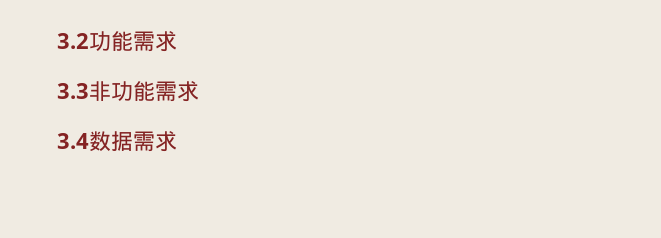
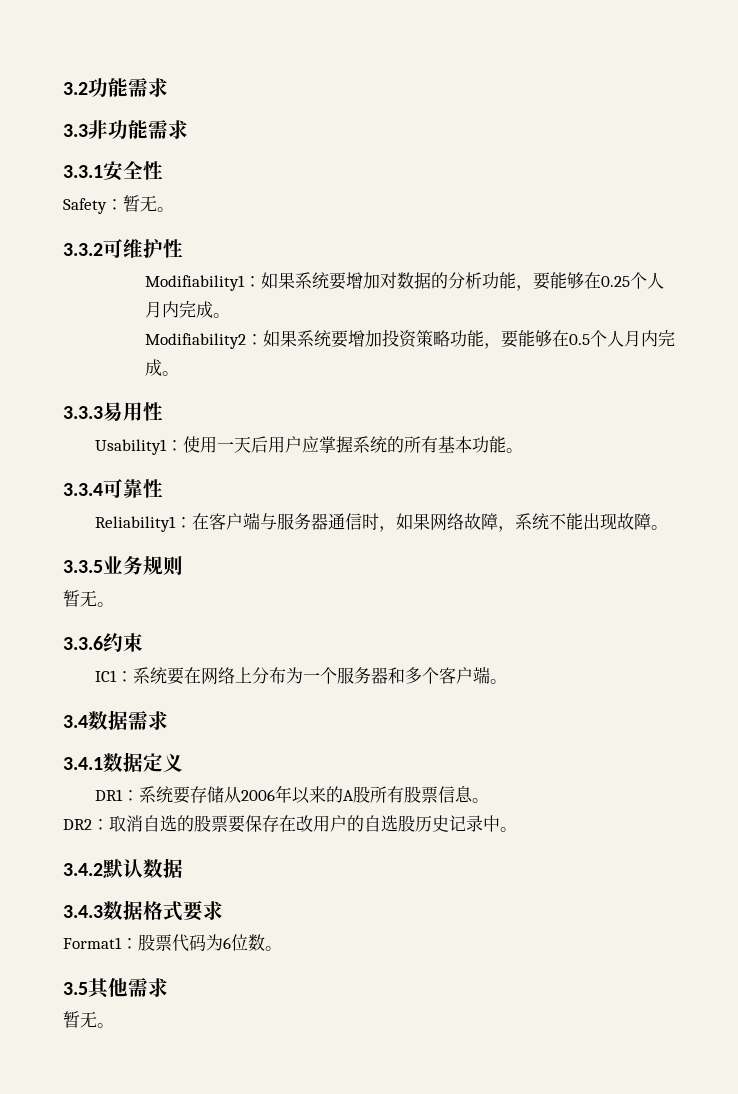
[57,131,177,152] 3.4数据需求 -> [63,161,163,181] [63,195,174,214] [63,238,183,258] [144,272,664,291] [144,301,230,318] [144,329,675,349] [144,359,179,376] [63,402,163,422] [95,436,524,455] [63,479,163,498] [95,512,669,532] [63,556,183,576] [63,590,114,607] [63,633,143,652] [95,666,508,685] [63,710,168,730] [63,752,183,772] [95,785,490,804] [63,815,517,833] [63,858,183,879] [63,900,223,921] [63,934,282,952] [63,977,168,999] [63,1011,114,1028] 3.3.1安全性 // Safety：暂无。 // 3.3.2可维护性 // Modifiability1：如果系统要增加对数据的分析功能，要能够在0.25个人月内完成。 // Modifiability2：如果系统要增加投资策略功能，要能够在0.5个人月内完成。 // 3.3.3易用性 // Usability1：使用一天后用户应掌握系统的所有基本功能。 // 3.3.4可靠性 // Reliability1：在客户端与服务器通信时，如果网络故障，系统不能出现故障。 // 3.3.5业务规则 // 暂无。 // 3.3.6约束 // IC1：系统要在网络上分布为一个服务器和多个客户端。 // 3.4数据需求 // 3.4.1数据定义 // DR1：系统要存储从2006年以来的A股所有股票信息。 // DR2：取消自选的股票要保存在改用户的自选股历史记录中。 // 3.4.2默认数据 // 3.4.3数据格式要求 // Format1：股票代码为6位数。 // 3.5其他需求 // 暂无。

